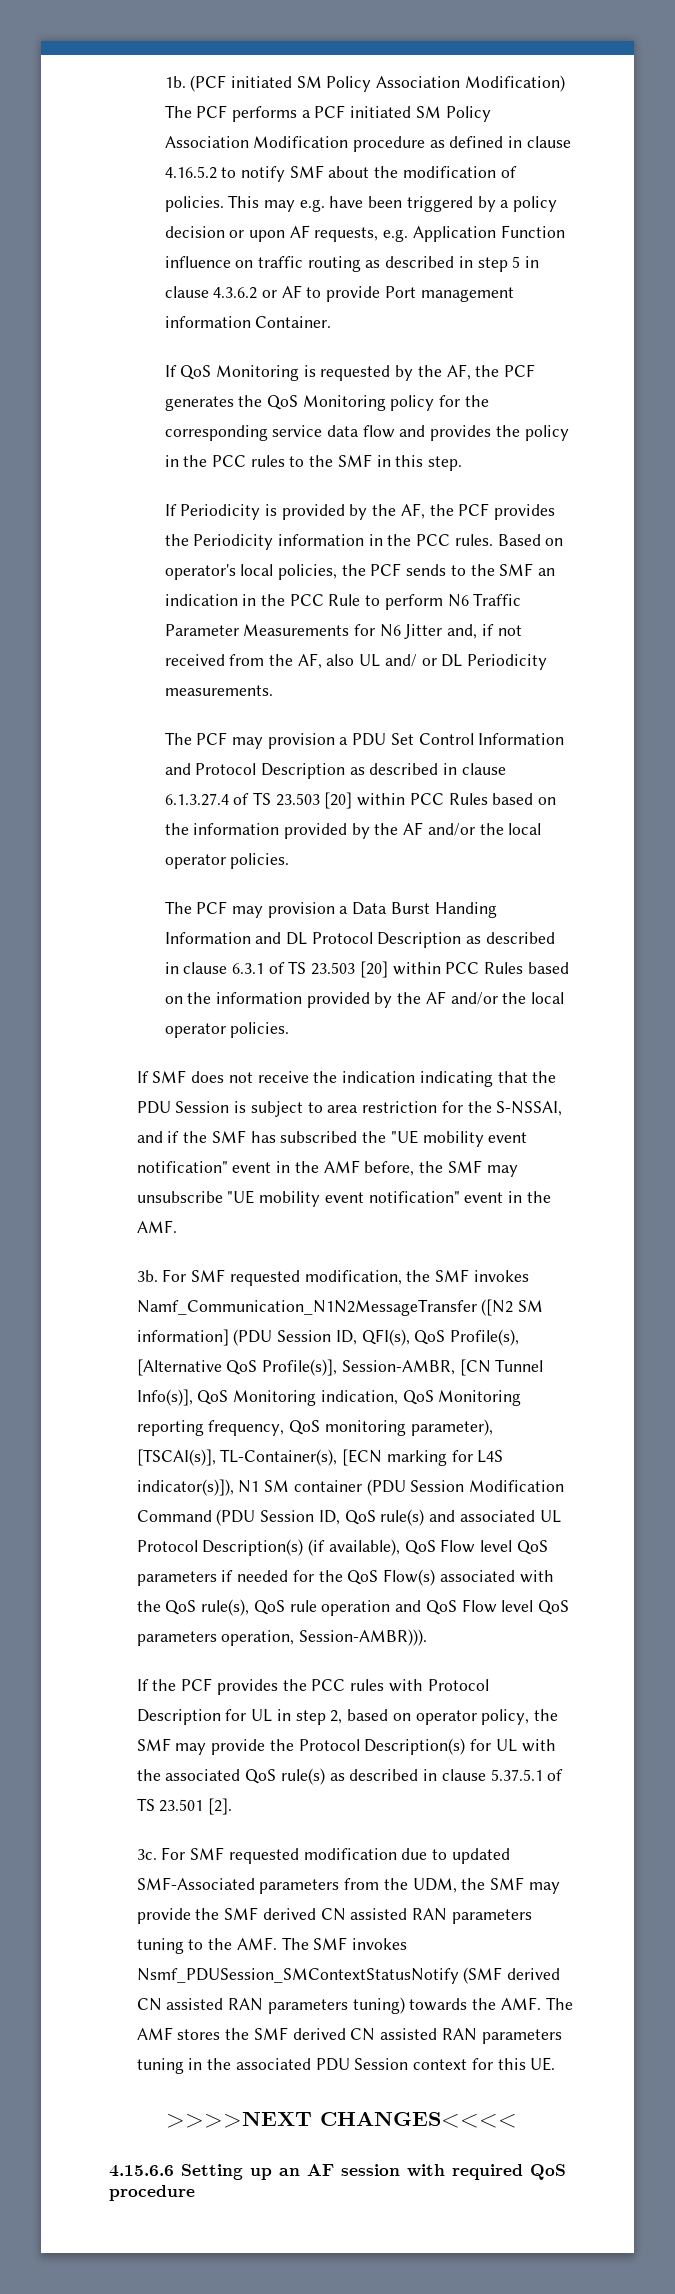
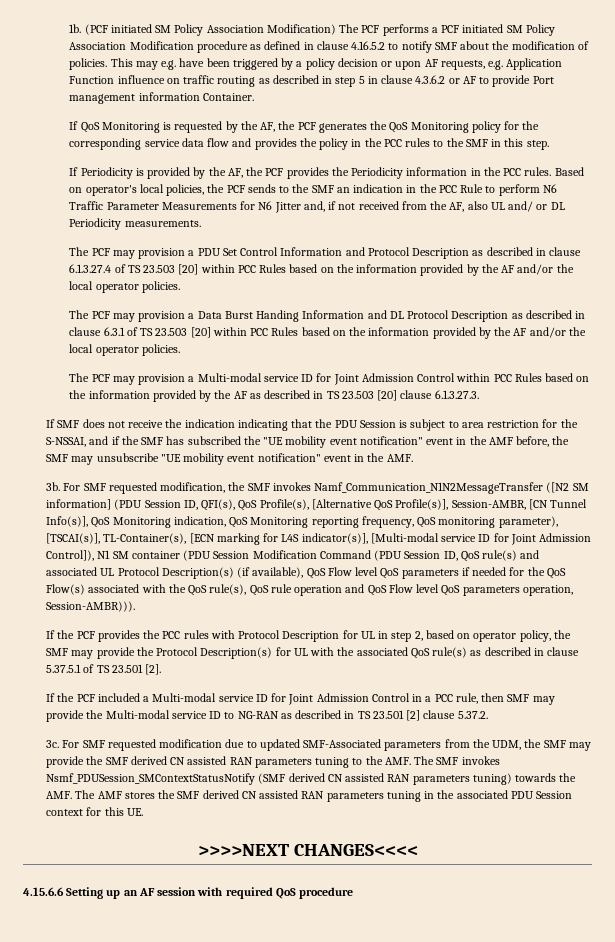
(290, 1030) none -> [69,373,590,385] [69,390,479,402] // The PCF may provision a Multi-modal service ID for Joint Admission Control within PCC Rules based on the information provided by the AF as described in TS 23.503 [20] clause 6.1.3.27.3.
[136,1479,234,1496] indicator(s)]), -> [301,533,592,545] [46,550,95,561] indicator(s)], [Multi-modal service ID for Joint Admission Control]),
(233, 1806) none -> [46,693,555,705] [46,710,488,722] // If the PCF included a Multi-modal service ID for Joint Admission Control in a PCC rule, then SMF may provide the Multi-modal service ID to NG-RAN as described in TS 23.501 [2] clause 5.37.2.

